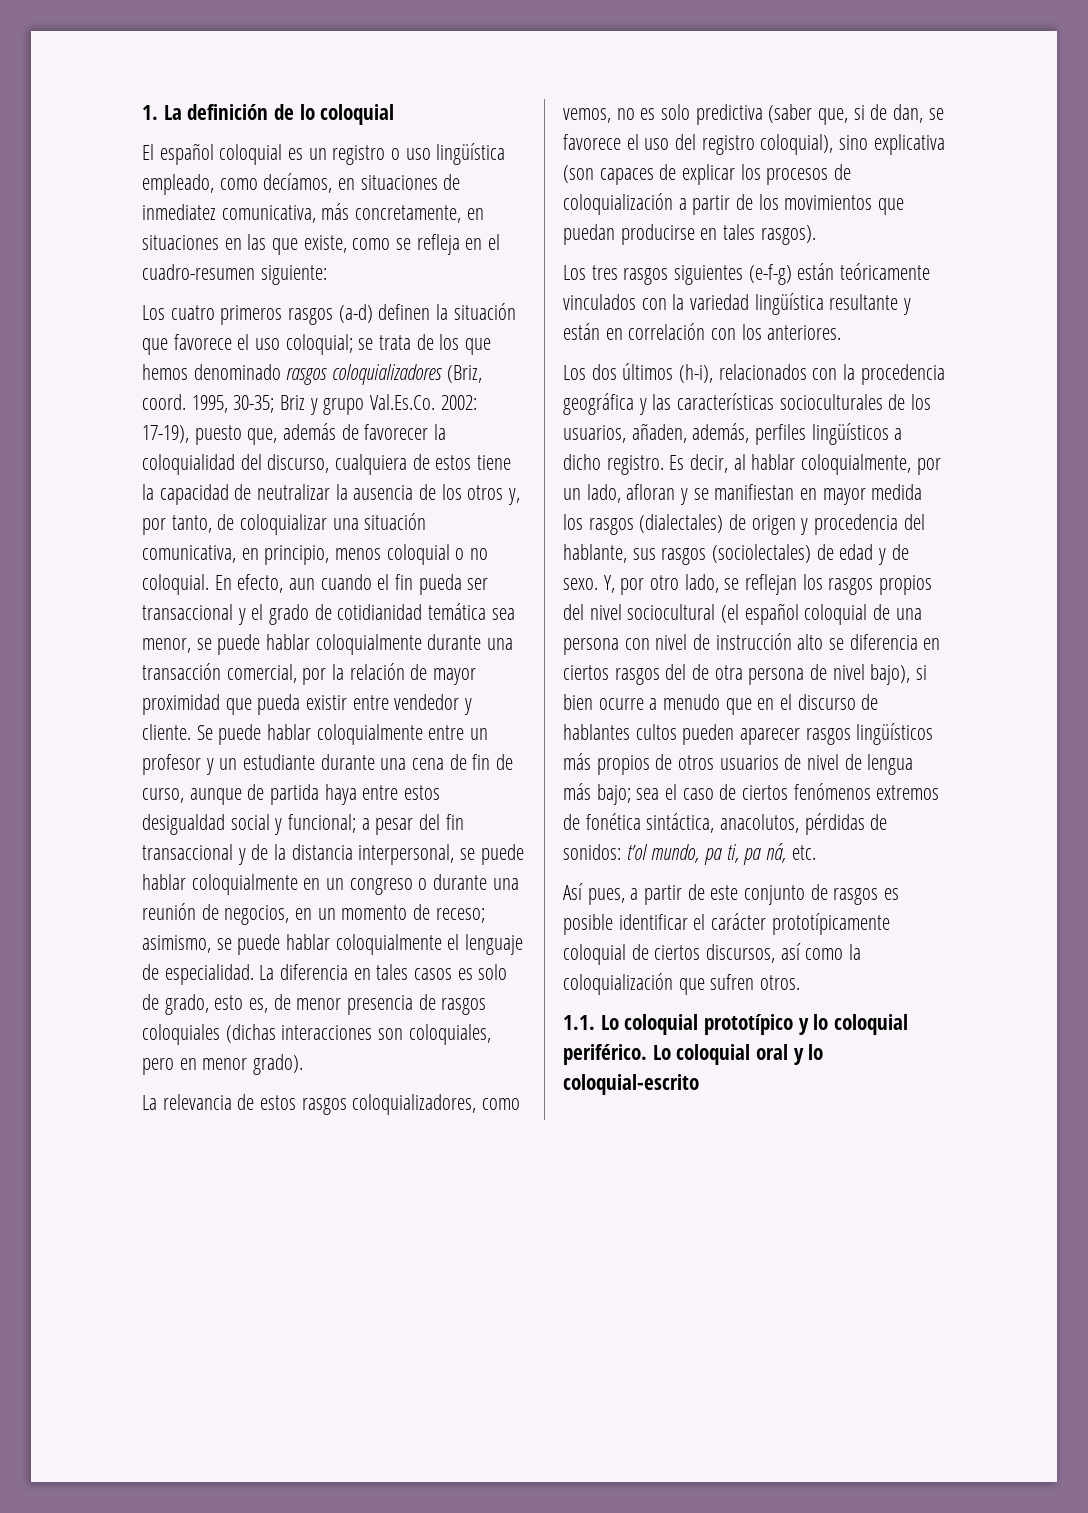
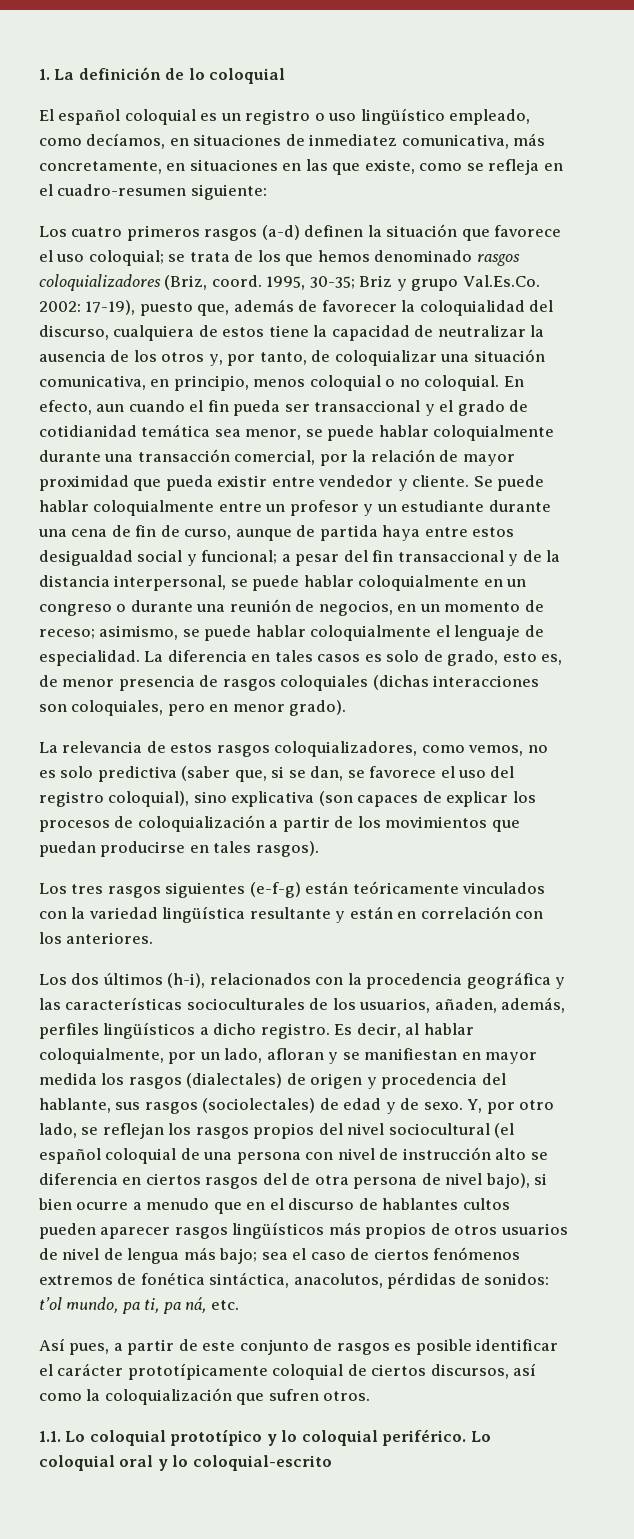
[436,143,506,165] lingüística -> [360,108,445,125] lingüístico
[870,104,888,120] de -> [288,770,306,778] se

